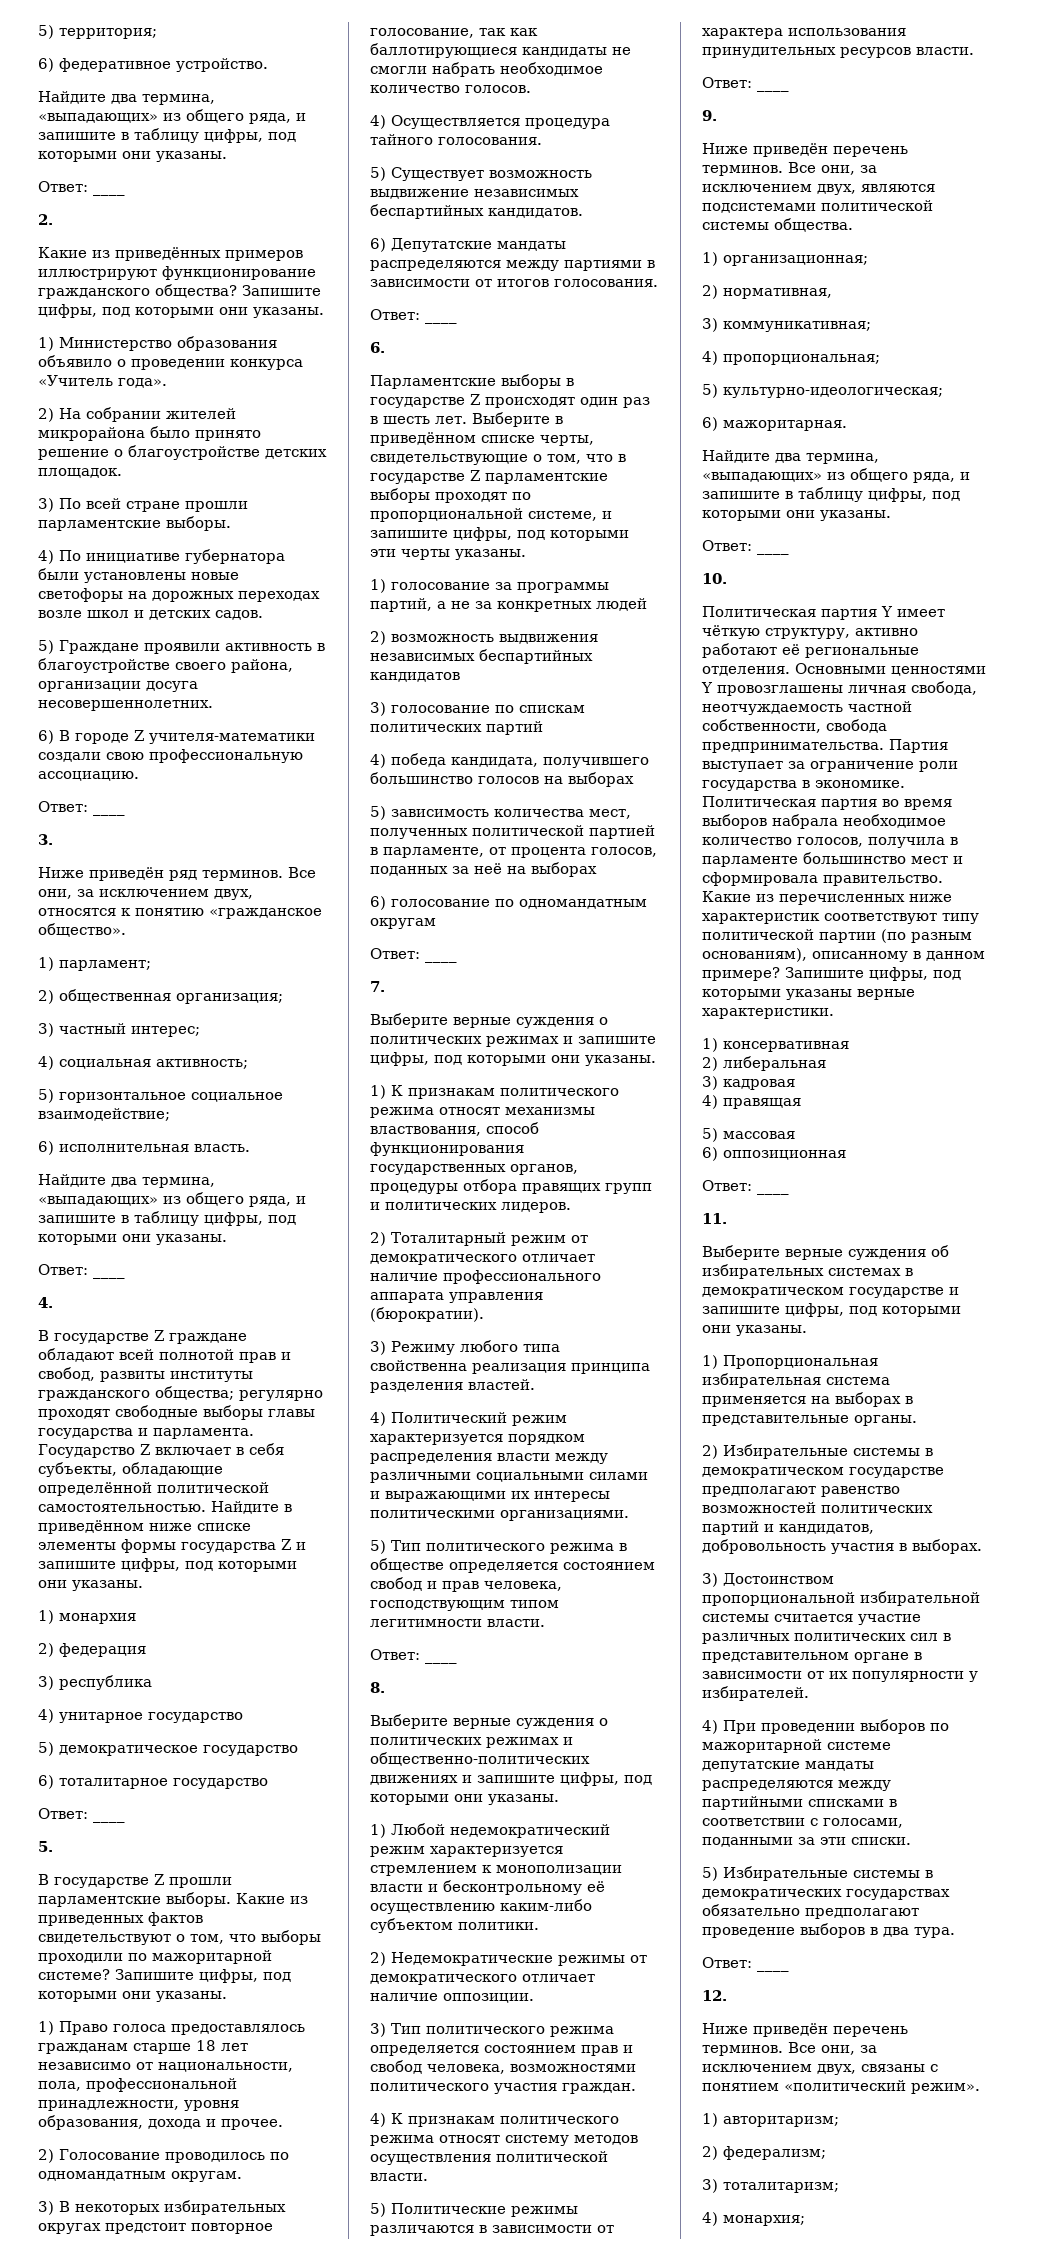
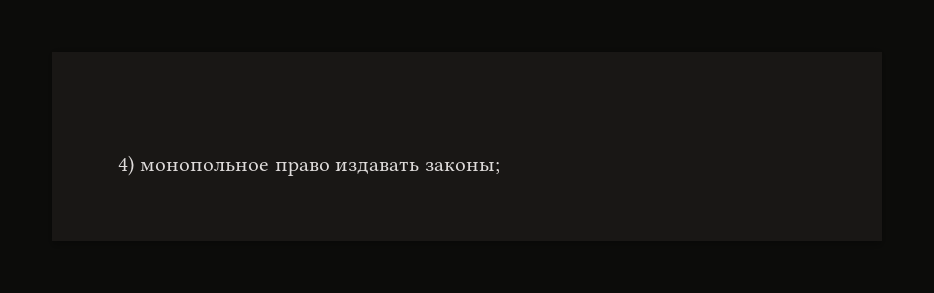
[38,25,157,39] [38,58,268,72] [38,91,215,105] [38,109,306,124] [38,128,296,143] [38,151,227,162] [38,181,88,192] [93,192,125,196] [38,214,53,225] [38,247,303,261] [38,266,316,280] [38,284,321,299] [38,304,324,318] [38,336,277,351] [38,355,303,370] [38,375,167,388] [38,407,236,422] [38,426,261,441] [38,445,327,460] [38,468,122,478] [38,498,248,512] [38,516,231,531] [38,549,285,564] [38,568,239,583] [38,588,320,602] [38,610,263,620] [38,640,325,654] [38,658,293,673] [38,681,198,692] [38,700,213,711] [38,730,315,744] [38,749,303,763] [38,771,139,781] [38,801,88,812] [93,812,125,816] [38,834,53,845] [38,867,316,881] [38,889,253,900] [38,908,322,919] [38,923,126,937] [38,957,151,971] [38,989,283,1004] [38,1023,200,1037] [38,1056,248,1070] [38,1089,283,1103] [38,1108,170,1121] [38,1141,250,1155] [38,1174,215,1188] [38,1192,306,1207] [38,1211,296,1226] [38,1234,227,1245] [38,1264,88,1275] [93,1275,125,1279] [38,1297,53,1308] [38,1330,247,1344] [38,1348,291,1363] [38,1367,253,1382] [38,1386,323,1401] [38,1405,315,1420] [38,1428,254,1439] [38,1443,284,1458] [38,1462,223,1477] [38,1482,269,1496] [38,1501,292,1514] [38,1520,251,1534] [38,1539,306,1553] [38,1558,297,1572] [38,1580,143,1591] [38,1610,136,1624] [38,1643,146,1657] [38,1675,152,1690] [38,1709,243,1723] [38,1742,298,1756] [38,1775,268,1789] [38,1808,88,1819] [93,1819,125,1823] [38,1841,53,1852] [38,1874,232,1888] [38,1892,308,1907] [38,1912,203,1926] [38,1930,321,1945] [38,1950,272,1964] [38,1969,291,1983] [38,1991,227,2002] [38,2021,305,2035] [38,2040,248,2054] [38,2062,293,2072] [38,2078,237,2092] [38,2100,239,2111] [38,2115,283,2130] [38,2149,289,2163] [38,2171,242,2182] [38,2200,286,2215] [38,2223,273,2234] [370,28,538,38] [370,43,631,58] [370,62,603,77] [370,85,531,93] [370,115,610,129] [370,134,542,145] [370,167,592,181] [370,189,579,199] [370,204,583,219] [370,238,566,252] [370,260,655,271] [370,279,658,287] [370,309,420,320] [425,320,457,324] [370,342,385,353] [370,374,574,389] [370,394,650,408] [370,412,563,427] [370,432,594,446] [370,454,626,465] [370,470,608,484] [370,488,531,503] [370,508,612,522] [370,527,629,541] [370,549,526,560] [370,579,609,593] [370,598,647,612] [370,631,598,645] [370,649,593,664] [370,672,460,682] [370,702,585,716] [370,721,543,735] [370,753,649,768] [370,772,634,787] [370,806,631,820] [370,825,655,839] [370,847,657,858] [370,862,597,877] [370,896,647,910] [370,918,436,929] [370,948,420,959] [425,959,457,963] [370,981,385,992] [370,1013,608,1028] [370,1036,656,1047] [370,1052,656,1066] [370,1085,619,1099] [370,1107,595,1118] [370,1122,539,1136] [370,1142,524,1156] [370,1164,578,1175] [370,1179,652,1194] [370,1202,571,1213] [370,1232,588,1246] [370,1254,595,1265] [370,1270,601,1284] [370,1292,543,1303] [370,1307,484,1322] [370,1340,560,1355] [370,1360,650,1374] [370,1379,535,1393] [370,1412,567,1426] [370,1434,585,1445] [370,1453,608,1464] [370,1472,648,1483] [370,1491,610,1502] [370,1510,629,1521] [370,1540,627,1554] [370,1558,655,1573] [370,1577,562,1592] [370,1600,559,1611] [370,1619,545,1627] [370,1649,420,1660] [425,1660,457,1664] [370,1682,385,1693] [370,1714,608,1729] [370,1737,573,1748] [370,1752,590,1766] [370,1772,652,1786] [370,1794,559,1805] [370,1823,610,1838] [370,1846,563,1857] [370,1865,622,1876] [370,1880,605,1895] [370,1899,592,1914] [370,1918,539,1933] [370,1952,647,1966] [370,1974,595,1985] [370,1993,534,2003] [370,2023,614,2037] [370,2045,633,2056] [370,2060,636,2074] [370,2083,636,2094] [370,2113,619,2127] [370,2135,638,2146] [370,2151,608,2165] [370,2173,428,2181] [370,2203,578,2217] [370,2225,614,2236] [702,28,906,39] [702,47,974,58] [702,77,752,88] [757,88,789,92] [702,110,717,121] [702,143,908,157] [702,162,877,176] [702,184,935,195] [702,200,933,213] [702,218,853,232] [702,252,868,266] [702,285,832,299] [702,318,871,332] [702,351,880,365] [702,384,943,398] [702,417,847,431] [702,450,879,464] [702,468,970,483] [702,487,960,502] [702,510,891,521] [702,540,752,551] [757,551,789,555] [702,573,727,584] [702,606,945,620] [702,625,918,639] [702,643,919,658] [702,663,986,676] [701,681,977,696] [702,701,912,715] [702,719,887,733] [702,739,948,753] [702,761,958,772] [702,780,905,791] [702,796,952,810] [702,814,946,829] [702,837,958,848] [702,852,963,867] [702,872,943,886] [702,891,952,905] [702,913,979,924] [702,929,972,943] [702,948,985,962] [702,967,961,981] [702,989,915,1000] [702,1008,834,1019] [702,1038,849,1052] [702,1056,826,1071] [702,1076,795,1090] [702,1095,801,1109] [702,1128,795,1142] [702,1147,846,1161] [702,1180,752,1191] [757,1191,789,1195] [702,1213,727,1224] [702,1245,949,1260] [702,1264,913,1279] [702,1287,959,1298] [702,1303,961,1317] [702,1325,807,1336] [702,1355,878,1369] [702,1373,890,1388] [702,1392,913,1407] [702,1415,917,1426] [702,1444,933,1459] [702,1467,944,1478] [702,1486,900,1497] [702,1502,933,1513] [702,1521,874,1535] [702,1539,982,1554] [702,1573,834,1587] [702,1591,980,1606] [702,1614,921,1625] [702,1633,951,1644] [702,1652,922,1663] [702,1671,978,1682] [702,1686,809,1701] [702,1719,949,1734] [702,1739,891,1753] [702,1761,874,1772] [702,1780,891,1791] [702,1796,897,1810] [702,1818,903,1828] [702,1837,911,1847] [702,1866,933,1881] [702,1889,950,1900] [702,1904,919,1919] [702,1923,955,1938] [702,1957,752,1968] [757,1968,789,1972] [702,1990,727,2001] [702,2023,908,2037] [702,2042,877,2056] [702,2064,938,2075] [702,2080,980,2094] [702,2113,839,2127] [702,2146,826,2160] [702,2179,839,2193] [702,2212,805,2226] 5) территория; // 6) федеративное устройство. // Найдите два термина, «выпадающих» из общего ряда, и запишите в таблицу цифры, под которыми они указаны. // Ответ: ____ // 2. // Какие из приведённых примеров иллюстрируют функционирование гражданского общества? Запишите цифры, под которыми они указаны. // 1) Министерство образования объявило о проведении конкурса «Учитель года». // 2) Ha собрании жителей микрорайона было принято решение о благоустройстве детских площадок. // 3) По всей стране прошли парламентские выборы. // 4) По инициативе губернатора были установлены новые светофоры на дорожных переходах возле школ и детских садов. // 5) Граждане проявили активность в благоустройстве своего района, организации досуга несовершеннолетних. // 6) В городе Z учителя-математики создали свою профессиональную ассоциацию. // Ответ: ____ // 3. // Ниже приведён ряд терминов. Все они, за исключением двух, относятся к понятию «гражданское общество». // 1) парламент; // 2) общественная организация; // 3) частный интерес; // 4) социальная активность; // 5) горизонтальное социальное взаимодействие; // 6) исполнительная власть. // Найдите два термина, «выпадающих» из общего ряда, и запишите в таблицу цифры, под которыми они указаны. // Ответ: ____ // 4. // В государстве Z граждане обладают всей полнотой прав и свобод, развиты институты гражданского общества; регулярно проходят свободные выборы главы государства и парламента. Государство Z включает в себя субъекты, обладающие определённой политической самостоятельностью. Найдите в приведённом ниже списке элементы формы государства Z и запишите цифры, под которыми они указаны. // 1) монархия // 2) федерация // 3) республика // 4) унитарное государство // 5) демократическое государство // 6) тоталитарное государство // Ответ: ____ // 5. // В государстве Z прошли парламентские выборы. Какие из приведенных фактов свидетельствуют о том, что выборы проходили по мажоритарной системе? Запишите цифры, под которыми они указаны. // 1) Право голоса предоставлялось гражданам старше 18 лет независимо от национальности, пола, профессиональной принадлежности, уровня образования, дохода и прочее. // 2) Голосование проводилось по одномандатным округам. // 3) В некоторых избирательных округах предстоит повторное голосование, так как баллотирующиеся кандидаты не смогли набрать необходимое количество голосов. // 4) Осуществляется процедура тайного голосования. // 5) Существует возможность выдвижение независимых беспартийных кандидатов. // 6) Депутатские мандаты распределяются между партиями в зависимости от итогов голосования. // Ответ: ____ // 6. // Парламентские выборы в государстве Z происходят один раз в шесть лет. Выберите в приведённом списке черты, свидетельствующие о том, что в государстве Z парламентские выборы проходят по пропорциональной системе, и запишите цифры, под которыми эти черты указаны. // 1) голосование за программы партий, а не за конкретных людей // 2) возможность выдвижения независимых беспартийных кандидатов // 3) голосование по спискам политических партий // 4) победа кандидата, получившего большинство голосов на выборах // 5) зависимость количества мест, полученных политической партией в парламенте, от процента голосов, поданных за неё на выборах // 6) голосование по одномандатным округам // Ответ: ____ // 7. // Выберите верные суждения о политических режимах и запишите цифры, под которыми они указаны. // 1) К признакам политического режима относят механизмы властвования, способ функционирования государственных органов, процедуры отбора правящих групп и политических лидеров. // 2) Тоталитарный режим от демократического отличает наличие профессионального аппарата управления (бюрократии). // 3) Режиму любого типа свойственна реализация принципа разделения властей. // 4) Политический режим характеризуется порядком распределения власти между различными социальными силами и выражающими их интересы политическими организациями. // 5) Тип политического режима в обществе определяется состоянием свобод и прав человека, господствующим типом легитимности власти. // Ответ: ____ // 8. // Выберите верные суждения о политических режимах и общественно-политических движениях и запишите цифры, под которыми они указаны. // 1) Любой недемократический режим характеризуется стремлением к монополизации власти и бесконтрольному её осуществлению каким-либо субъектом политики. // 2) Недемократические режимы от демократического отличает наличие оппозиции. // 3) Тип политического режима определяется состоянием прав и свобод человека, возможностями политического участия граждан. // 4) К признакам политического режима относят систему методов осуществления политической власти. // 5) Политические режимы различаются в зависимости от характера использования принудительных ресурсов власти. // Ответ: ____ // 9. // Ниже приведён перечень терминов. Все они, за исключением двух, являются подсистемами политической системы общества. // 1) организационная; // 2) нормативная, // 3) коммуникативная; // 4) пропорциональная; // 5) культурно-идеологическая; // 6) мажоритарная. // Найдите два термина, «выпадающих» из общего ряда, и запишите в таблицу цифры, под которыми они указаны. // Ответ: ____ // 10. // Политическая партия Y имеет чёткую структуру, активно работают её региональные отделения. Основными ценностями Y провозглашены личная свобода, неотчуждаемость частной собственности, свобода предпринимательства. Партия выступает за ограничение роли государства в экономике. Политическая партия во время выборов набрала необходимое количество голосов, получила в парламенте большинство мест и сформировала правительство. Какие из перечисленных ниже характеристик соответствуют типу политической партии (по разным основаниям), описанному в данном примере? Запишите цифры, под которыми указаны верные характеристики. // 1) консервативная // 2) либеральная // 3) кадровая // 4) правящая // 5) массовая // 6) оппозиционная // Ответ: ____ // 11. // Выберите верные суждения об избирательных системах в демократическом государстве и запишите цифры, под которыми они указаны. // 1) Пропорциональная избирательная система применяется на выборах в представительные органы. // 2) Избирательные системы в демократическом государстве предполагают равенство возможностей политических партий и кандидатов, добровольность участия в выборах. // 3) Достоинством пропорциональной избирательной системы считается участие различных политических сил в представительном органе в зависимости от их популярности у избирателей. // 4) При проведении выборов по мажоритарной системе депутатские мандаты распределяются между партийными списками в соответствии с голосами, поданными за эти списки. // 5) Избирательные системы в демократических государствах обязательно предполагают проведение выборов в два тура. // Ответ: ____ // 12. // Ниже приведён перечень терминов. Все они, за исключением двух, связаны с понятием «политический режим». // 1) авторитаризм; // 2) федерализм; // 3) тоталитаризм; // 4) монархия; -> [118,155,501,176] 4) монопольное право издавать законы;

